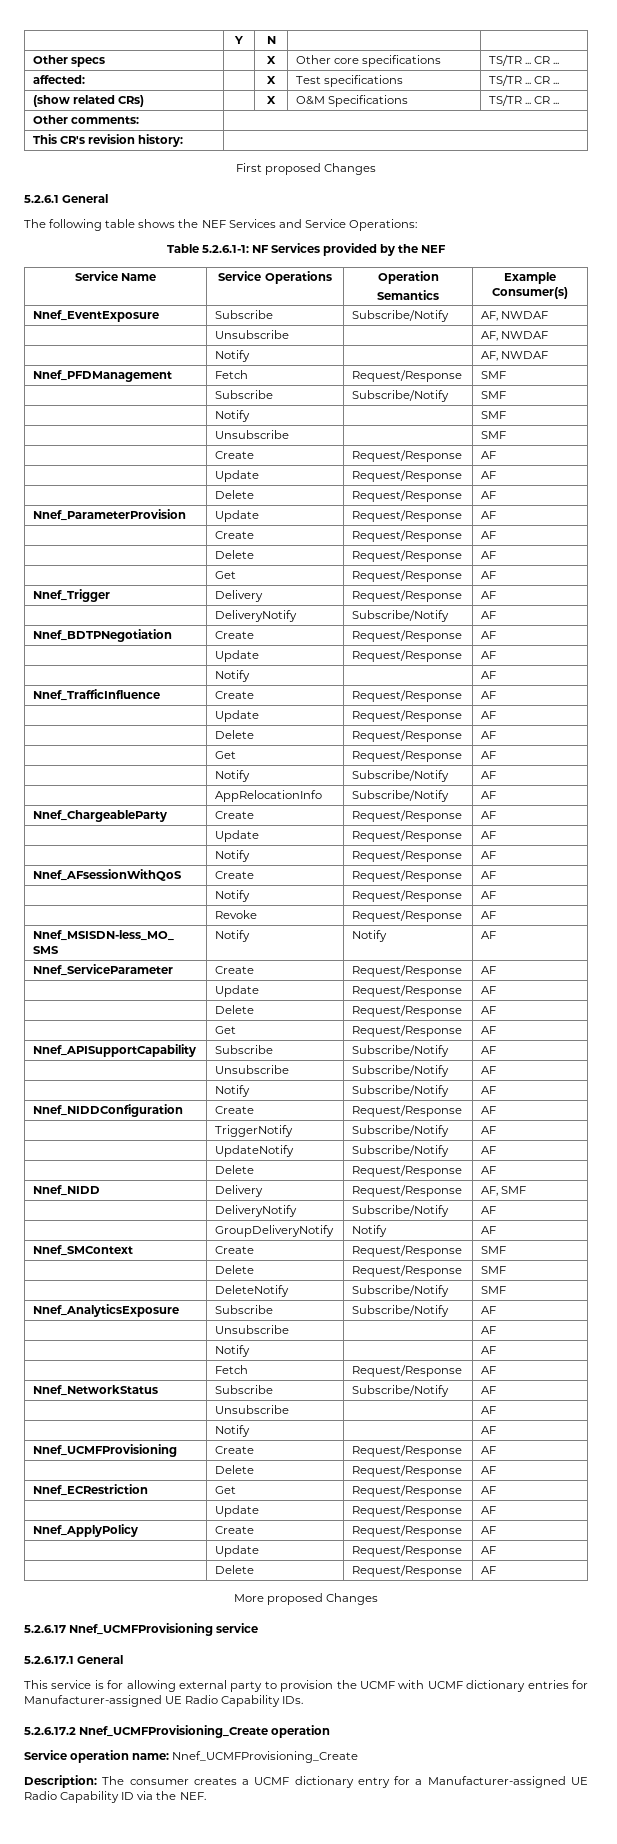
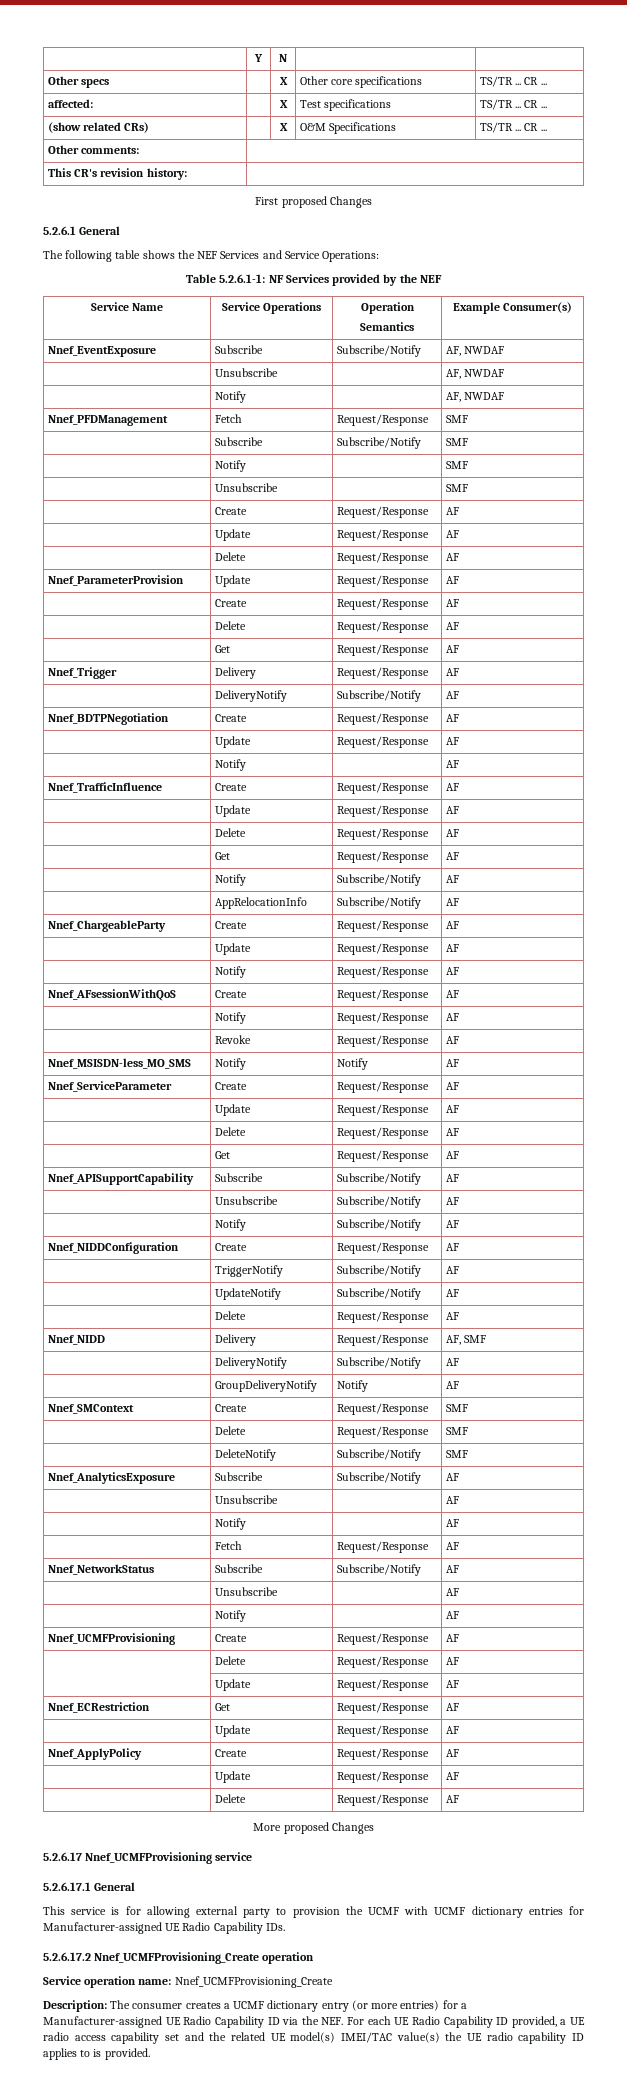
(497, 1470) none -> [214,1679,251,1691] [336,1679,429,1691] [445,1680,459,1688] // | Update | Request/Response | AF
(390, 1782) none -> [351,2000,440,2011] (or more entries)
(206, 1796) none -> [347,2016,585,2028] [43,2032,584,2044] [43,2048,150,2060] For each UE Radio Capability ID provided, a UE radio access capability set and the related UE model(s) IMEI/TAC value(s) the UE radio capability ID applies to is provided.

